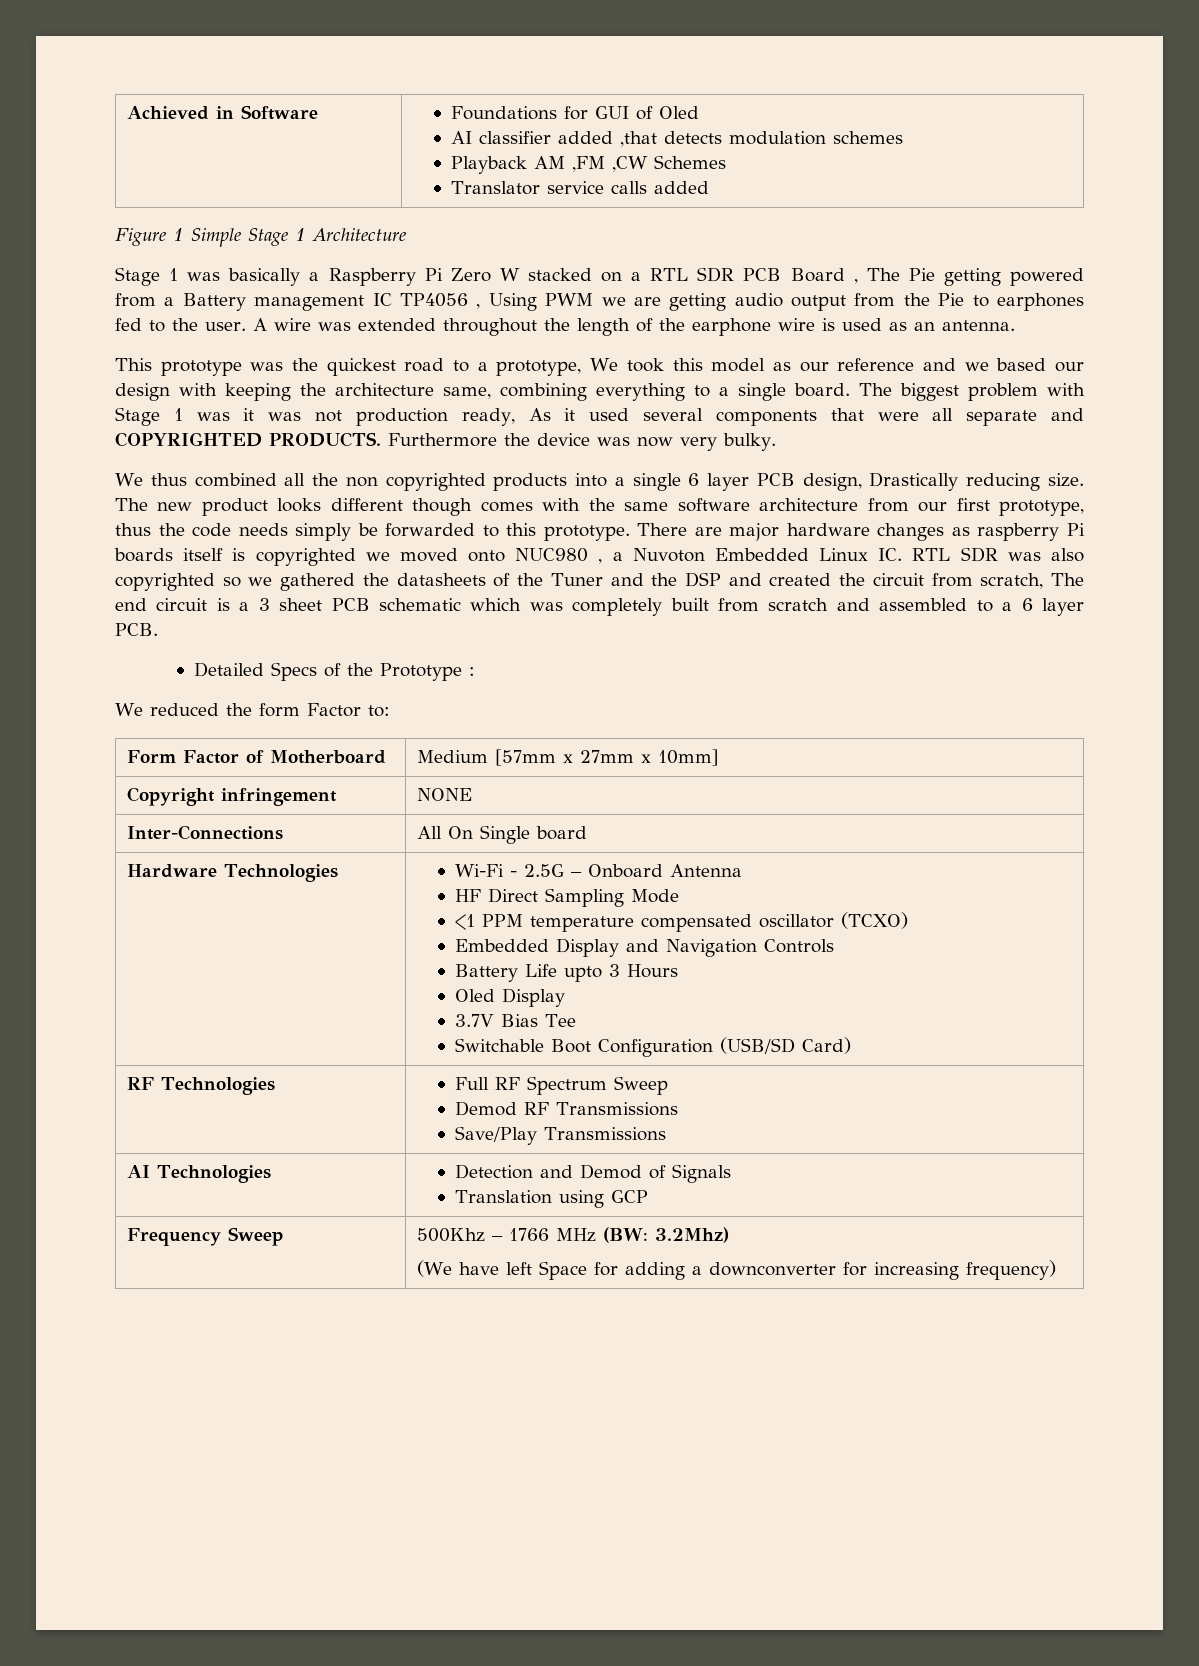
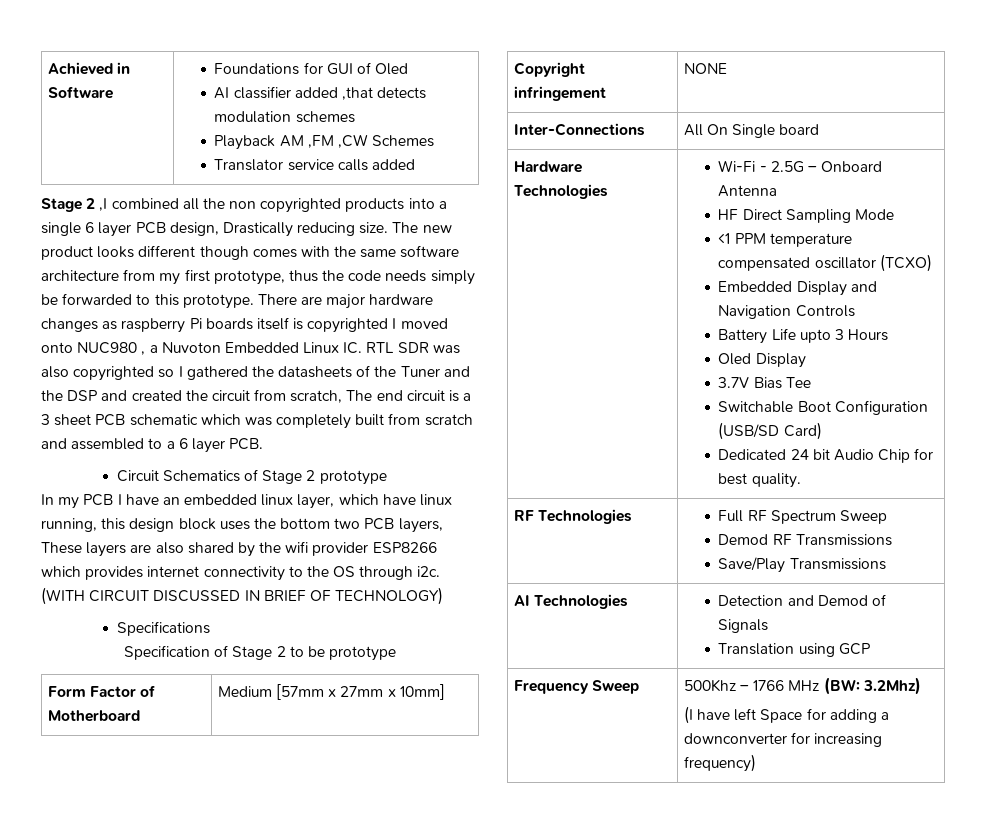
[115,228,406,247] [115,267,1085,286] [115,293,1085,311] [115,318,1015,336] [115,358,1085,376] [115,383,1085,401] [115,407,1084,426] [115,432,776,451] [115,473,187,486] Figure 1 Simple Stage 1 Architecture // Stage 1 was basically a Raspberry Pi Zero W stacked on a RTL SDR PCB Board , The Pie getting powered from a Battery management IC TP4056 , Using PWM we are getting audio output from the Pie to earphones fed to the user. A wire was extended throughout the length of the earphone wire is used as an antenna. // This prototype was the quickest road to a prototype, We took this model as our reference and we based our design with keeping the architecture same, combining everything to a single board. The biggest problem with Stage 1 was it was not production ready, As it used several components that were all separate and COPYRIGHTED PRODUCTS. Furthermore the device was now very bulky. // We thus -> [41,198,108,212] Stage 2 ,I
[918,502,948,512] our -> [159,273,181,285] my
[365,552,390,561] we -> [392,318,397,329] I
[248,577,273,586] we -> [178,366,183,377] I
[193,662,475,681] [115,703,390,717] Detailed Specs of the Prototype : // We reduced the form Factor to: -> [116,469,387,485] [41,494,453,509] [41,518,443,533] [41,541,437,557] [41,566,441,581] [41,587,444,605] [116,621,210,636] [123,645,397,661] Circuit Schematics of Stage 2 prototype // In my PCB I have an embedded linux layer, which have linux running, this design block uses the bottom two PCB layers, These layers are also shared by the wifi provider ESP8266 which provides internet connectivity to the OS through i2c. (WITH CIRCUIT DISCUSSED IN BRIEF OF TECHNOLOGY) // Specifications // Specification of Stage 2 to be prototype
(852, 1045) none -> [718,448,934,463] [718,473,801,488] // Dedicated 24 bit Audio Chip for best quality.
[416,1260,452,1277] (We -> [683,706,693,724] (I

